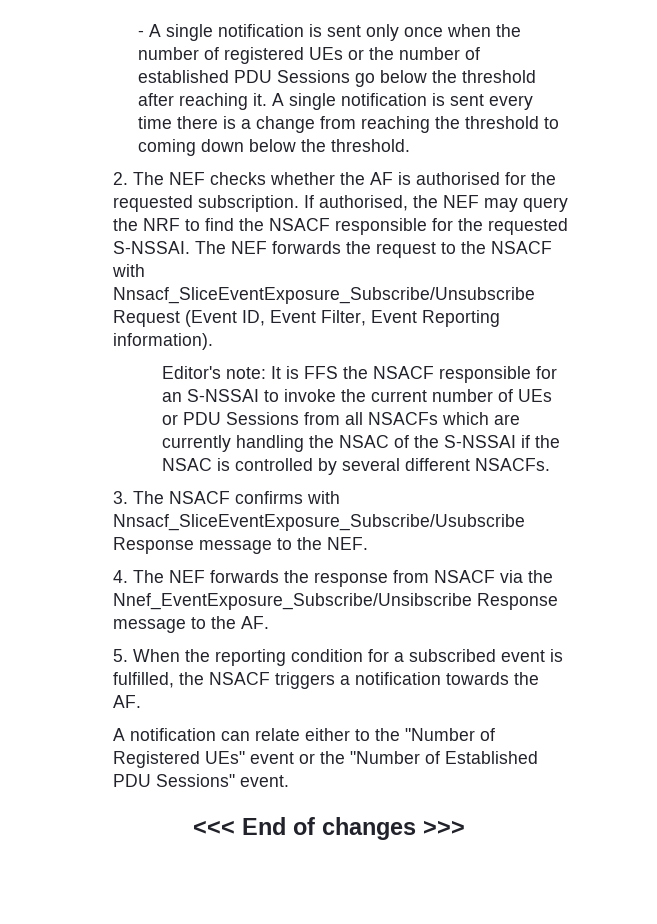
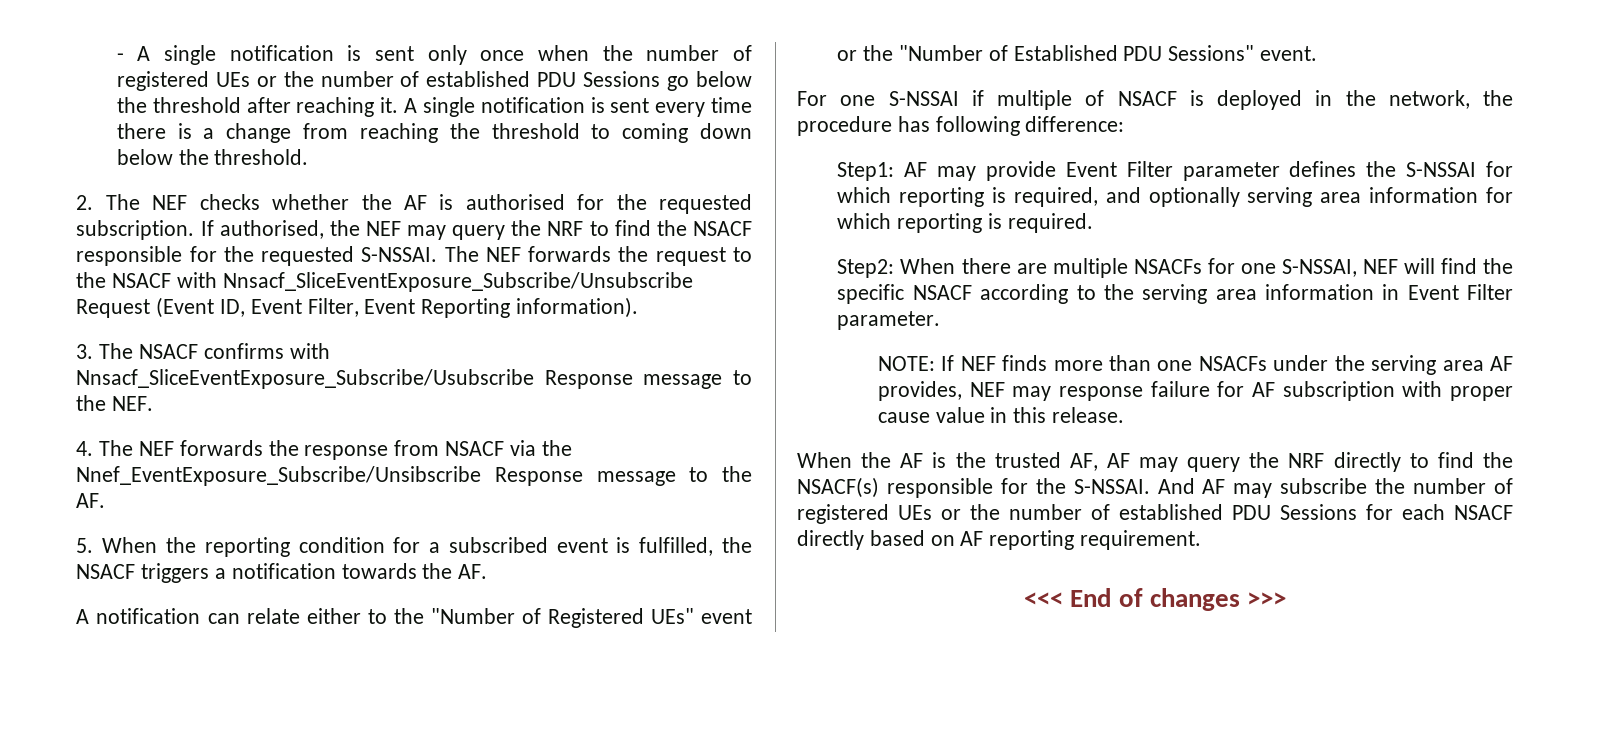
[162,366,558,383] [162,389,553,402] [162,412,521,425] [162,435,561,452] [162,458,551,475] // Editor's note: It is FFS the NSACF responsible for an S-NSSAI to invoke the current number of UEs or PDU Sessions from all NSACFs which are currently handling the NSAC of the S-NSSAI if the NSAC is controlled by several different NSACFs. -> (639, 307) none
(289, 781) none -> [797,90,1513,110] [797,116,1125,136] [837,161,1513,181] [837,187,1514,207] [837,213,1093,233] [837,258,1514,278] [837,284,1513,304] [837,311,941,330] [877,355,1513,375] [877,381,1513,401] [877,407,1125,423] [797,452,1513,472] [797,477,1513,498] [797,504,1513,524] [797,530,1202,550] // For one S-NSSAI if multiple of NSACF is deployed in the network, the procedure has following difference: // Step1: AF may provide Event Filter parameter defines the S-NSSAI for which reporting is required, and optionally serving area information for which reporting is required. // Step2: When there are multiple NSACFs for one S-NSSAI, NEF will find the specific NSACF according to the serving area information in Event Filter parameter. // NOTE: If NEF finds more than one NSACFs under the serving area AF provides, NEF may response failure for AF subscription with proper cause value in this release. // When the AF is the trusted AF, AF may query the NRF directly to find the NSACF(s) responsible for the S-NSSAI. And AF may subscribe the number of registered UEs or the number of established PDU Sessions for each NSACF directly based on AF reporting requirement.

